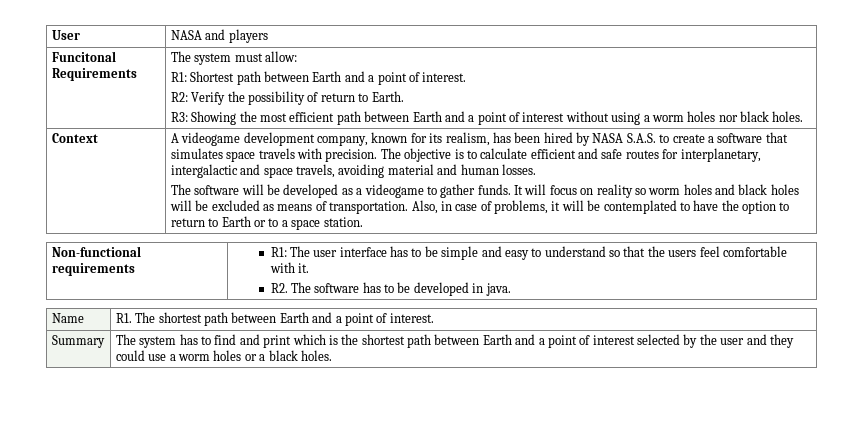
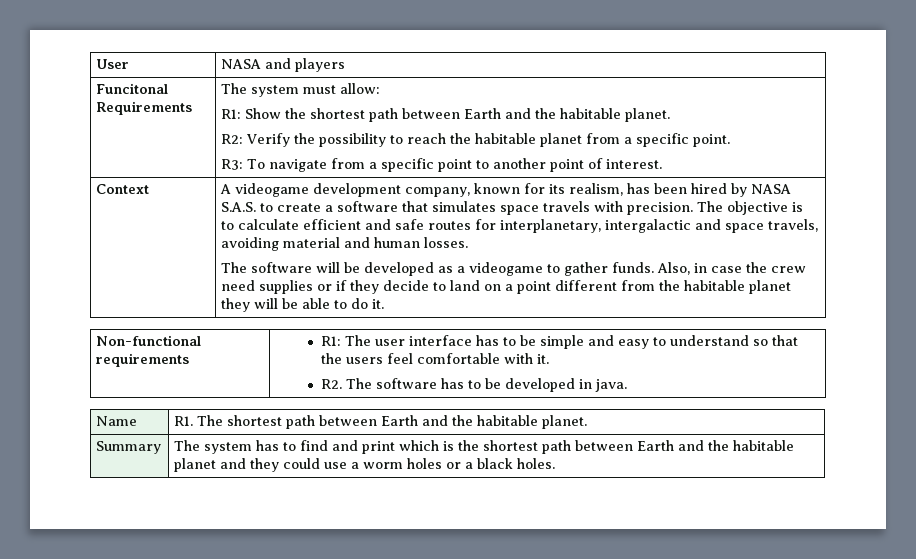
[190,71,467,85] Shortest path between Earth and a point of interest. -> [245,108,671,122] Show the shortest path between Earth and the habitable planet.
[307,91,404,102] [170,111,804,125] of return to Earth. // R3: Showing the most efficient path between Earth and a point of interest without using a worm holes nor black holes. -> [390,133,731,147] [221,158,663,172] to reach the habitable planet from a specific point. // R3: To navigate from a specific point to another point of interest.
[514,184,799,198] [169,200,790,214] [170,216,363,230] It will focus on reality so worm holes and black holes will be excluded as means of transportation. Also, in case of problems, it will be contemplated to have the option to return to Earth or to a space station. -> [657,262,807,275] [221,280,792,294] [221,298,385,312] Also, in case the crew need supplies or if they decide to land on a point different from the habitable planet they will be able to do it.
[335,313,434,326] a point of interest. -> [452,415,588,429] the habitable planet.
[538,334,745,348] a point of interest selected by the user -> [708,440,795,451] [174,458,217,472] the habitable planet

